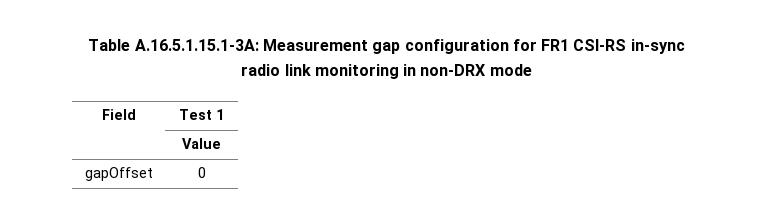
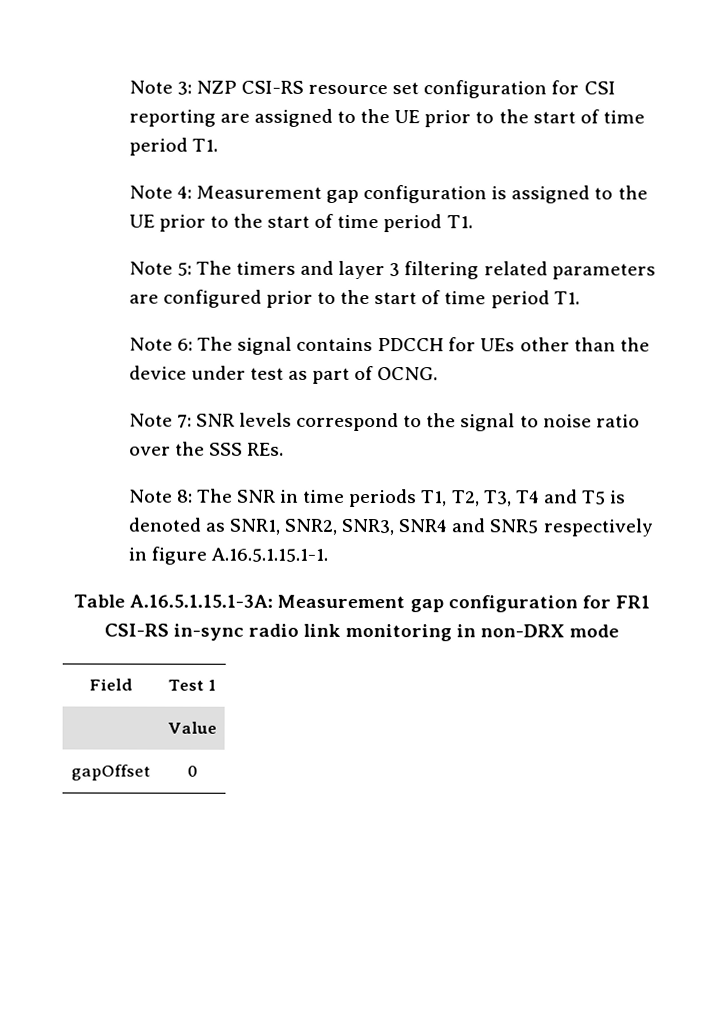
(88, 45) none -> [128,80,616,99] [128,108,645,128] [128,137,218,156] [128,185,648,204] [128,213,473,233] [128,260,656,280] [128,289,580,309] [128,336,650,355] [128,365,439,384] [128,412,640,432] [128,441,284,456] [128,488,627,508] [127,517,653,537] [127,546,328,565] Note 3: NZP CSI-RS resource set configuration for CSI reporting are assigned to the UE prior to the start of time period T1. // Note 4: Measurement gap configuration is assigned to the UE prior to the start of time period T1. // Note 5: The timers and layer 3 filtering related parameters are configured prior to the start of time period T1. // Note 6: The signal contains PDCCH for UEs other than the device under test as part of OCNG. // Note 7: SNR levels correspond to the signal to noise ratio over the SSS REs. // Note 8: The SNR in time periods T1, T2, T3, T4 and T5 is denoted as SNR1, SNR2, SNR3, SNR4 and SNR5 respectively in figure A.16.5.1.15.1-1. //

